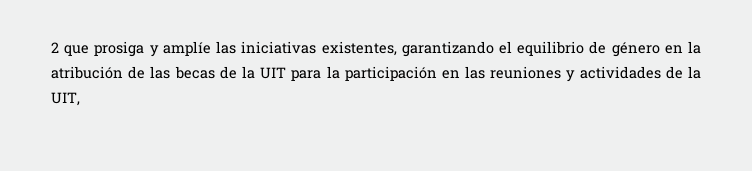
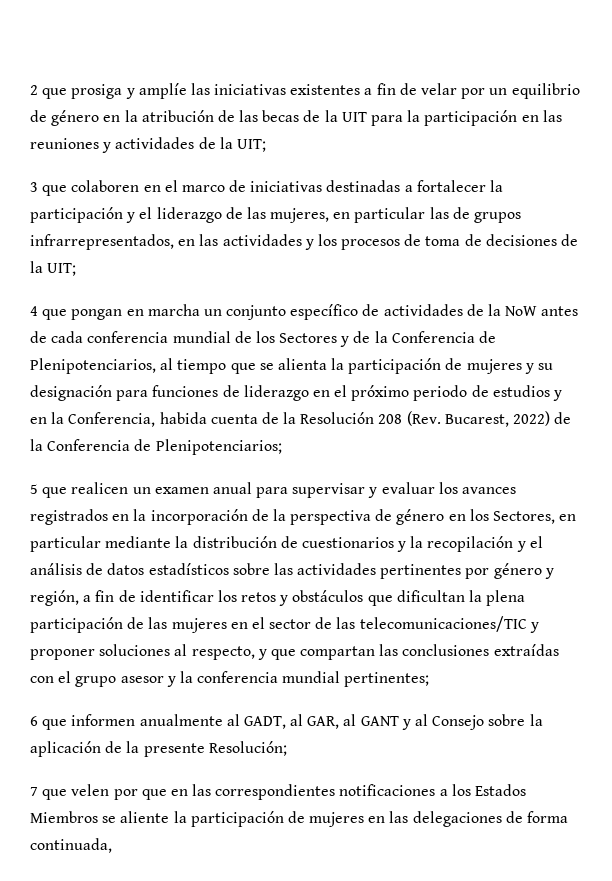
[321,41,512,57] existentes, garantizando el -> [290,83,508,99] existentes a fin de velar por un
[51,92,80,106] UIT, -> [236,139,266,152] [30,180,504,196] [30,207,522,223] [30,234,579,250] [30,261,77,276] [30,304,579,320] [30,331,497,347] [30,358,554,374] [30,385,563,401] [30,411,572,427] [30,439,282,455] [30,482,517,498] [30,509,577,525] [30,536,543,552] [30,563,554,579] [30,590,526,606] [30,616,539,633] [30,644,559,660] [30,671,430,687] [30,714,543,730] [30,741,287,757] [30,784,527,800] [30,811,569,827] [30,838,112,853] UIT; // 3 que colaboren en el marco de iniciativas destinadas a fortalecer la participación y el liderazgo de las mujeres, en particular las de grupos infrarrepresentados, en las actividades y los procesos de toma de decisiones de la UIT; // 4 que pongan en marcha un conjunto específico de actividades de la NoW antes de cada conferencia mundial de los Sectores y de la Conferencia de Plenipotenciarios, al tiempo que se alienta la participación de mujeres y su designación para funciones de liderazgo en el próximo periodo de estudios y en la Conferencia, habida cuenta de la Resolución 208 (Rev. Bucarest, 2022) de la Conferencia de Plenipotenciarios; // 5 que realicen un examen anual para supervisar y evaluar los avances registrados en la incorporación de la perspectiva de género en los Sectores, en particular mediante la distribución de cuestionarios y la recopilación y el análisis de datos estadísticos sobre las actividades pertinentes por género y región, a fin de identificar los retos y obstáculos que dificultan la plena participación de las mujeres en el sector de las telecomunicaciones/TIC y proponer soluciones al respecto, y que compartan las conclusiones extraídas con el grupo asesor y la conferencia mundial pertinentes; // 6 que informen anualmente al GADT, al GAR, al GANT y al Consejo sobre la aplicación de la presente Resolución; // 7 que velen por que en las correspondientes notificaciones a los Estados Miembros se aliente la participación de mujeres en las delegaciones de forma continuada,

